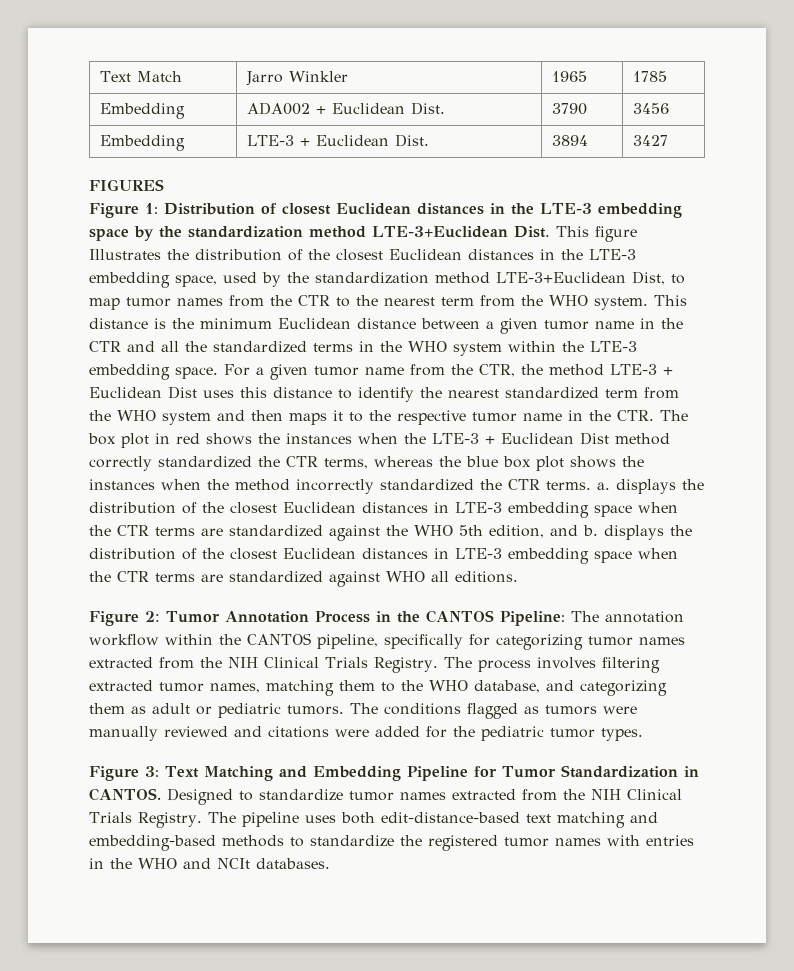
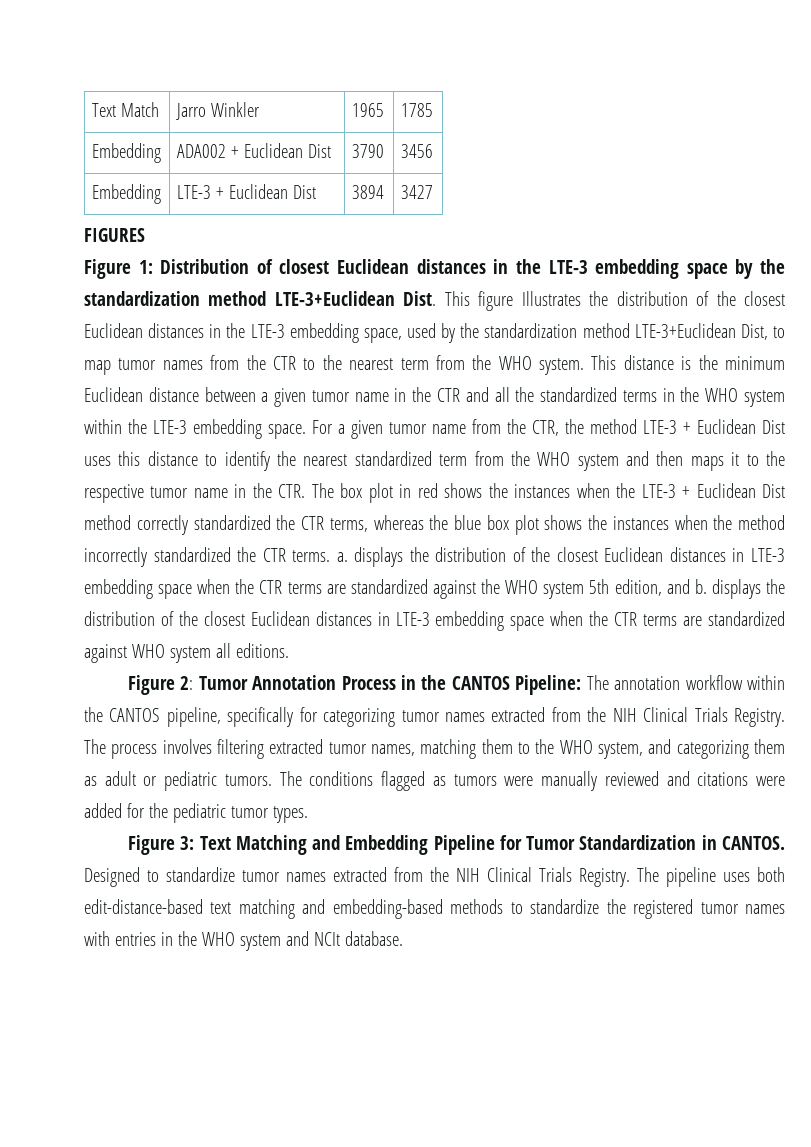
[410,102,445,115] Dist. -> [307,144,331,158] Dist
[394,134,429,147] Dist. -> [292,185,316,199] Dist
(453, 530) none -> [543,582,585,599] system
(425, 576) none -> [169,646,211,663] system
[474,680,540,693] database, -> [598,742,643,759] system,
(177, 863) none -> [239,934,281,951] system
[256,858,330,869] databases. -> [344,931,403,946] database.

